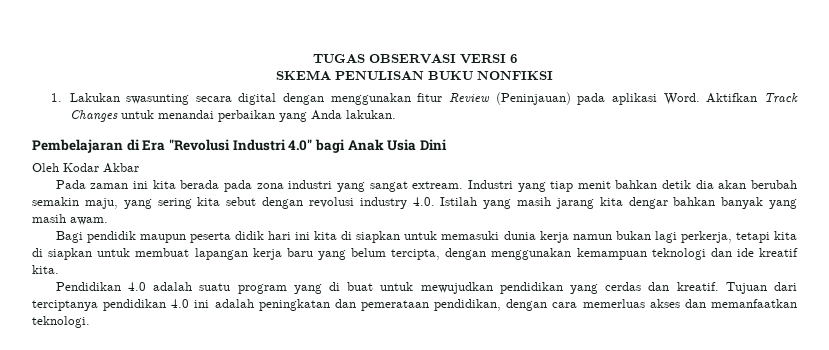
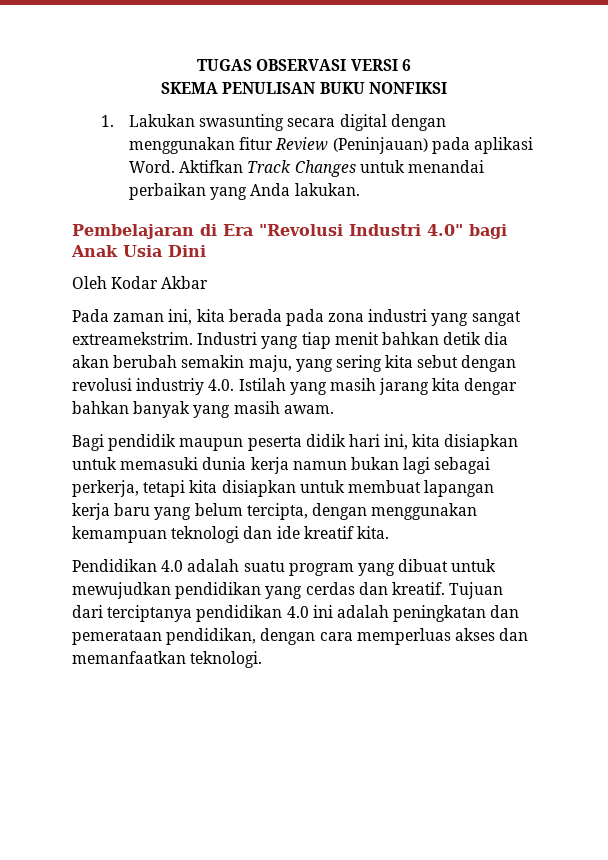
[133,181,149,189] ini -> [168,309,193,325] ini,
[412,181,464,189] extream. -> [72,332,193,345] extreamekstrim.
[359,197,407,209] industry -> [136,378,205,395] industriy
[295,231,401,243] ini kita di siapkan -> [384,434,519,451] ini, kita disiapkan
(677, 237) none -> [434,457,491,474] sebagai
[32,248,93,260] di siapkan -> [221,480,296,497] disiapkan
[328,282,374,291] di buat -> [398,559,449,572] dibuat
[582,299,645,308] memerluas -> [356,628,451,645] memperluas

